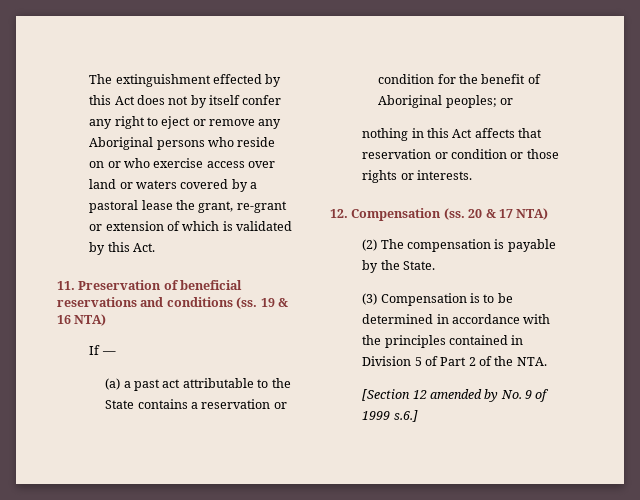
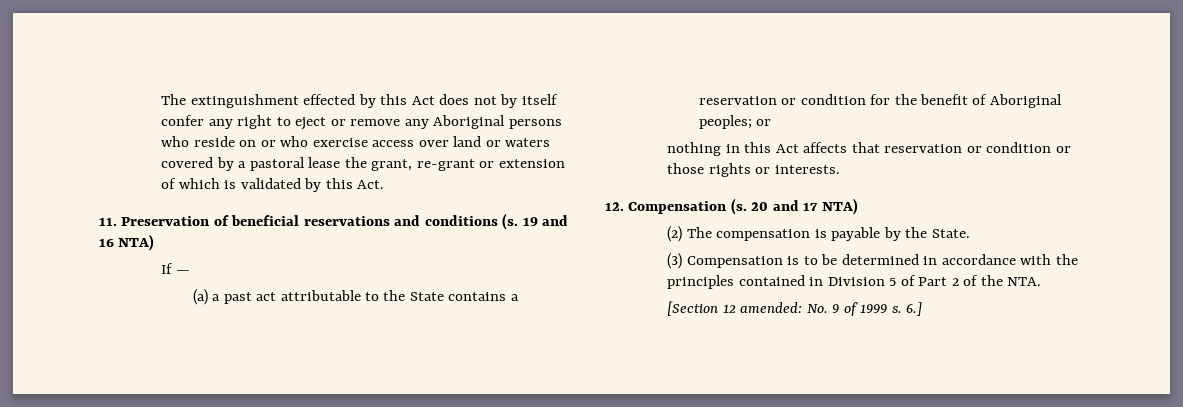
[236,297,288,309] (ss. 19 & -> [502,213,569,230] (s. 19 and
[443,208,496,220] (ss. 20 & -> [730,198,799,215] (s. 20 and
[429,389,499,402] amended by -> [740,302,803,313] amended:
[393,410,418,422] s.6.] -> [891,302,923,316] s. 6.]

